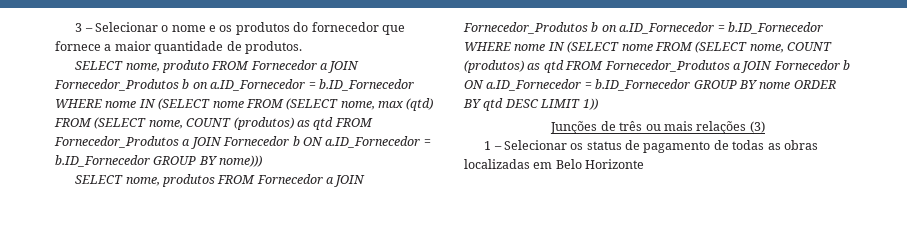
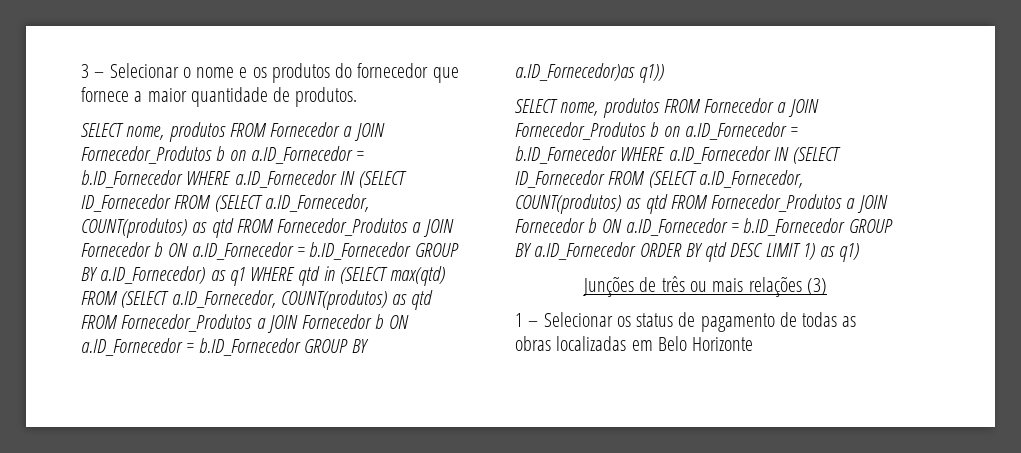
[161,60,209,73] produto -> [168,122,226,142] produtos
[105,98,434,111] [54,117,294,130] nome IN (SELECT nome FROM (SELECT nome, max (qtd) FROM (SELECT nome, COUNT (produtos) -> [234,170,408,188] [81,194,369,212] [81,218,187,238] a.ID_Fornecedor IN (SELECT ID_Fornecedor FROM (SELECT a.ID_Fornecedor, COUNT(produtos)
[219,155,263,167] nome))) -> [100,266,446,286] [81,290,434,310] [81,314,409,333] [81,338,370,356] [515,63,665,83] a.ID_Fornecedor) as q1 WHERE qtd in (SELECT max(qtd) FROM (SELECT a.ID_Fornecedor, COUNT(produtos) as qtd FROM Fornecedor_Produtos a JOIN Fornecedor b ON a.ID_Fornecedor = b.ID_Fornecedor GROUP BY a.ID_Fornecedor)as q1))
[514,41,832,53] [464,60,524,73] nome IN (SELECT nome FROM (SELECT nome, COUNT (produtos) -> [668,146,842,164] [515,170,803,188] [515,194,621,214] a.ID_Fornecedor IN (SELECT ID_Fornecedor FROM (SELECT a.ID_Fornecedor, COUNT(produtos)
[759,82,791,89] nome -> [534,242,637,260] a.ID_Fornecedor
[582,98,598,110] 1)) -> [802,243,860,262] 1) as q1)

